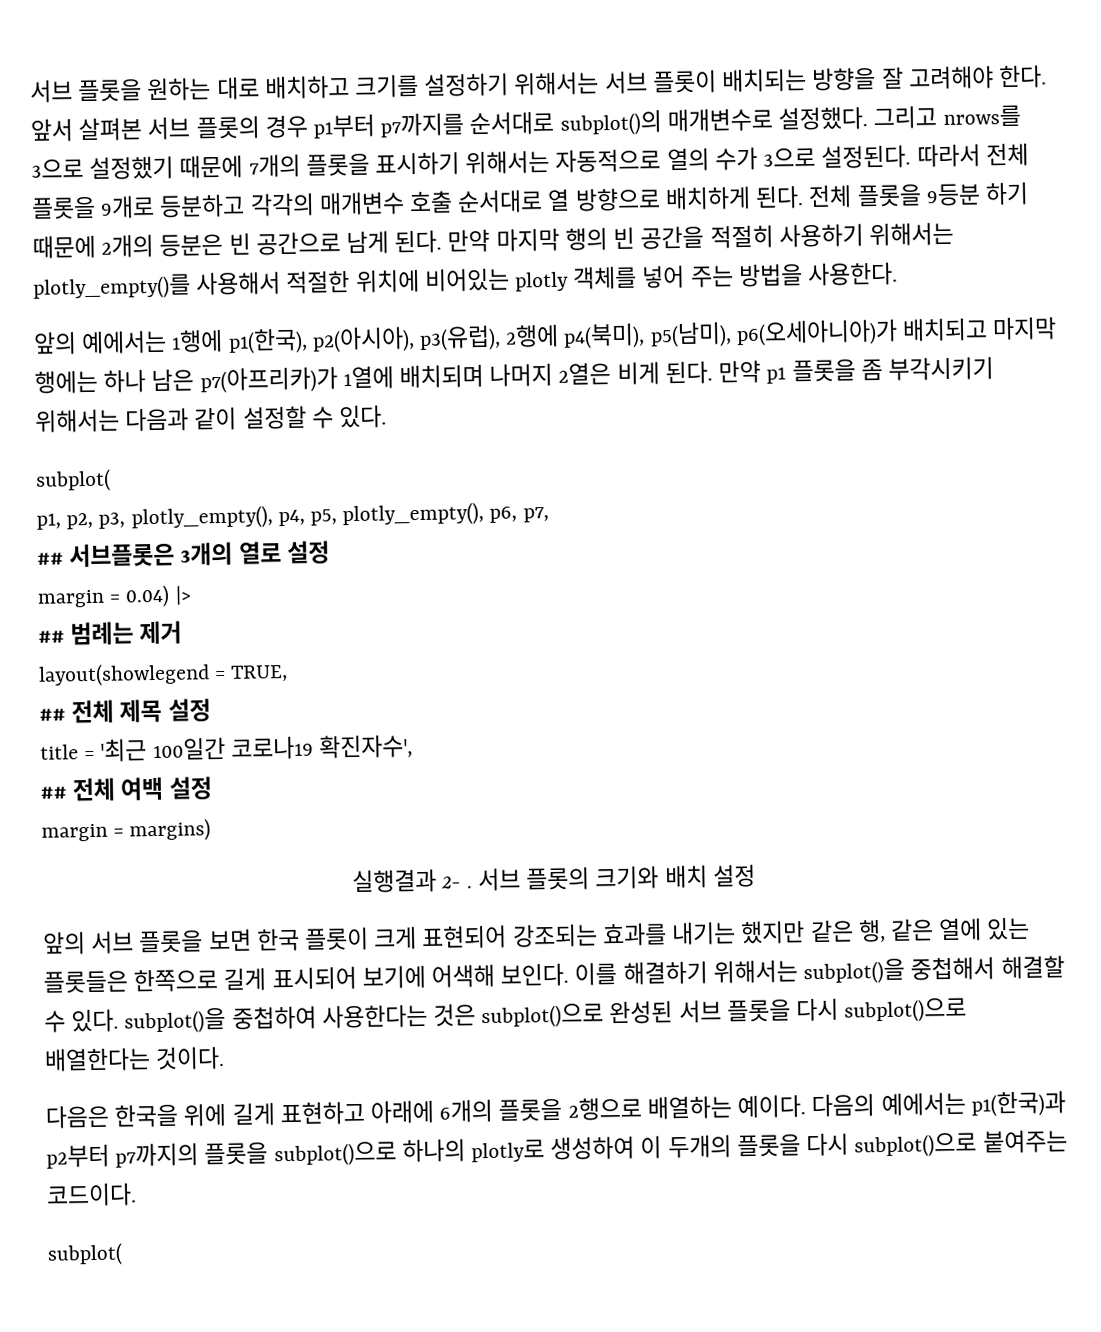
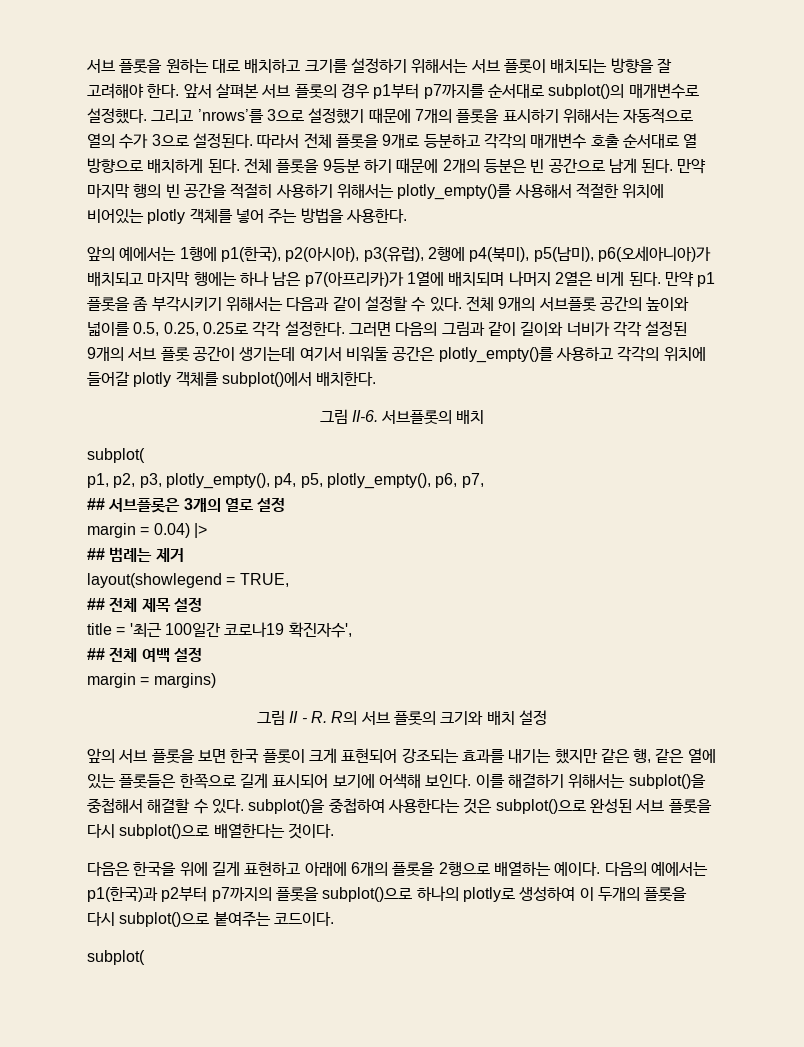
[942,104,1021,127] nrows를 -> [197,109,264,123] ’nrows’를
(388, 416) none -> [465,296,690,311] [87,321,688,337] [87,346,706,363] [87,371,377,387] [319,409,485,424] 전체 9개의 서브플롯 공간의 높이와 넓이를 0.5, 0.25, 0.25로 각각 설정한다. 그러면 다음의 그림과 같이 길이와 너비가 각각 설정된 9개의 서브 플롯 공간이 생기는데 여기서 비워둘 공간은 plotly_empty()를 사용하고 각각의 위치에 들어갈 plotly 객체를 subplot()에서 배치한다. // 그림 II-6. 서브플롯의 배치
[352,868,473,894] 실행결과 2- . -> [257,710,358,725] 그림 II - R. R의

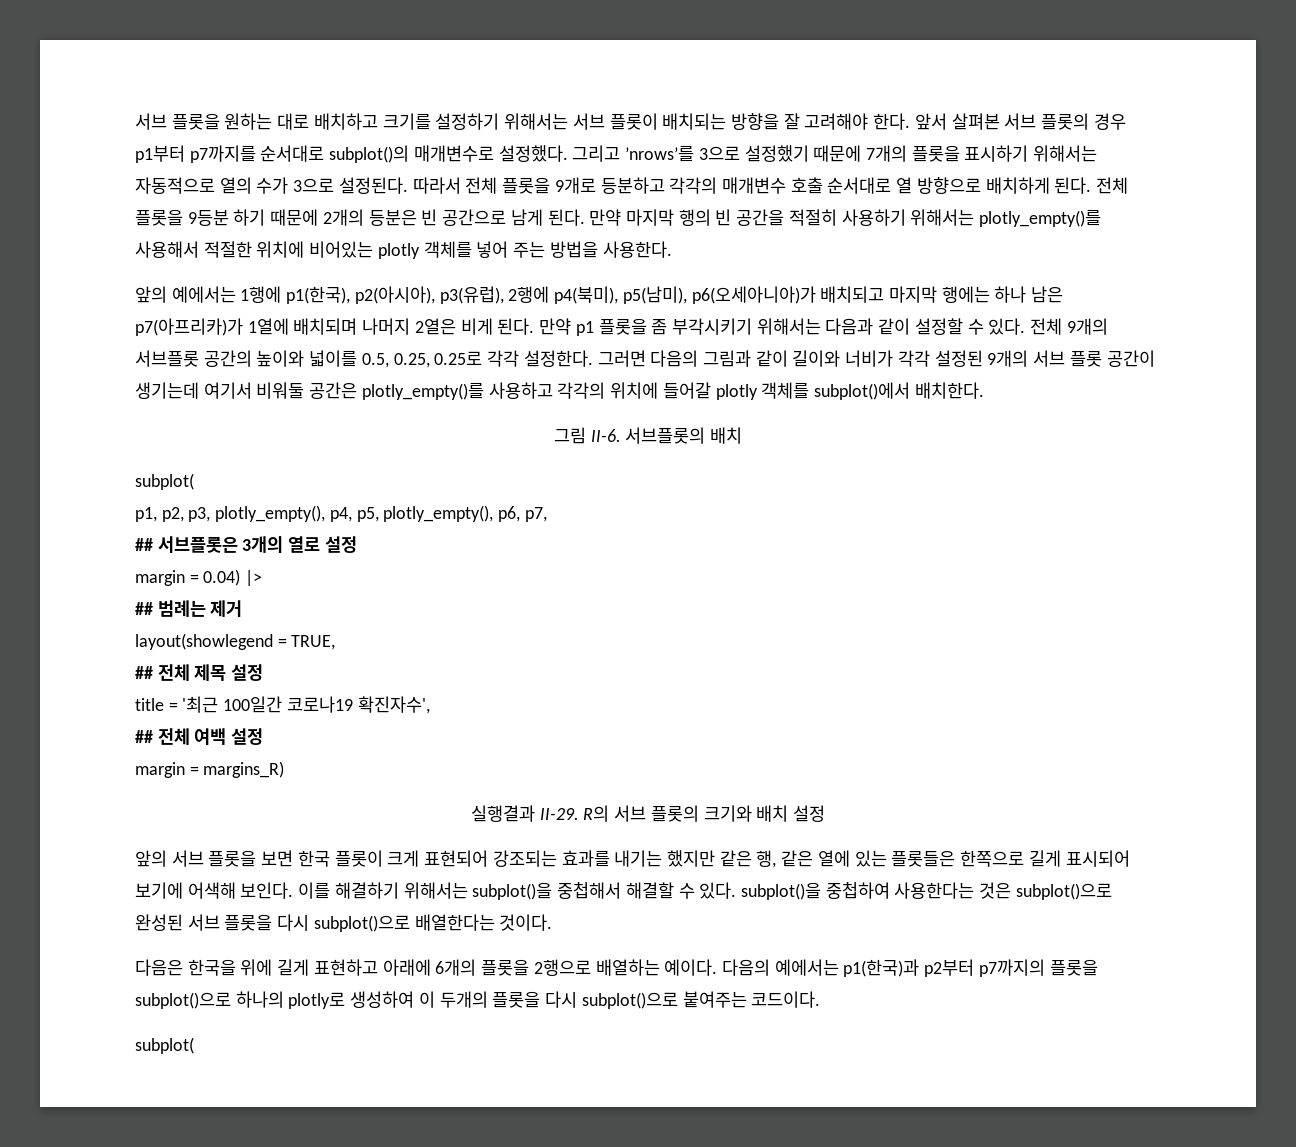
[153,673,216,688] [257,710,328,725] margins) // 그림 II - R. -> [203,761,285,778] [470,805,579,822] margins_R) // 실행결과 II-29.

